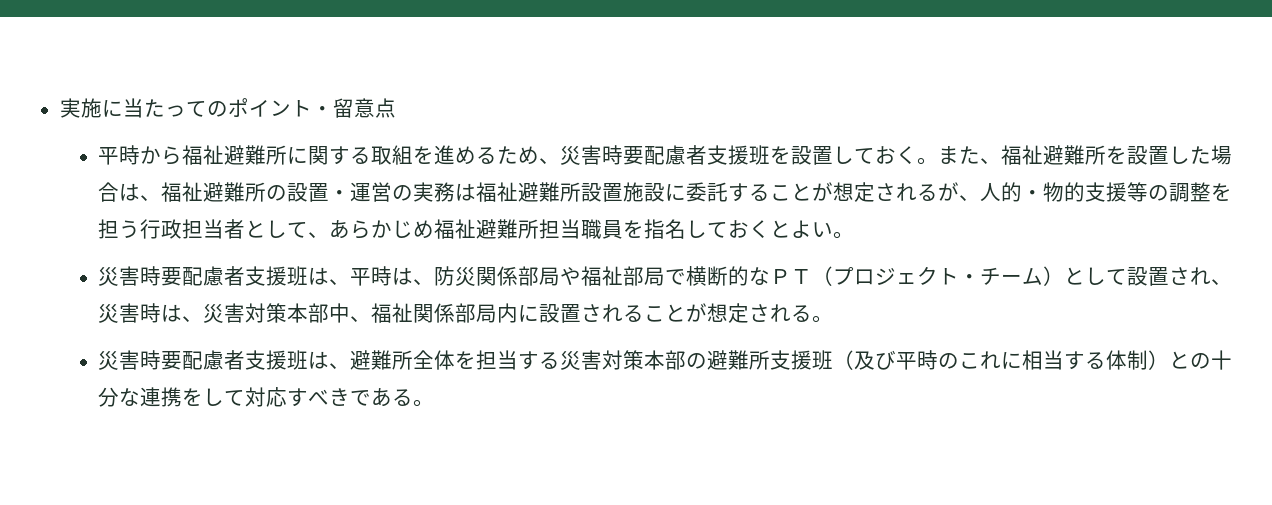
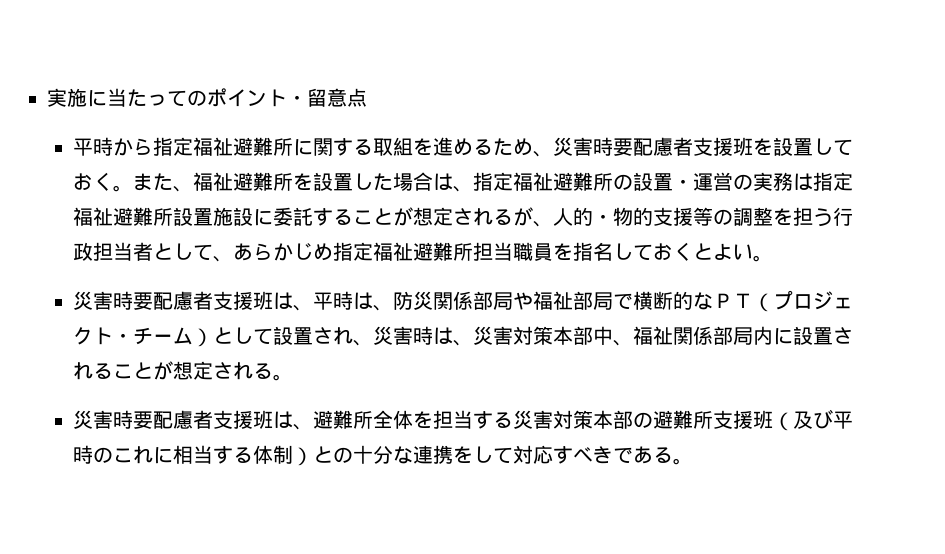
(183, 155) none -> [152,137,193,156] 指定
(162, 198) none -> [472,172,513,191] 指定
(477, 192) none -> [812,172,853,191] 指定
(435, 229) none -> [332,242,373,261] 指定

